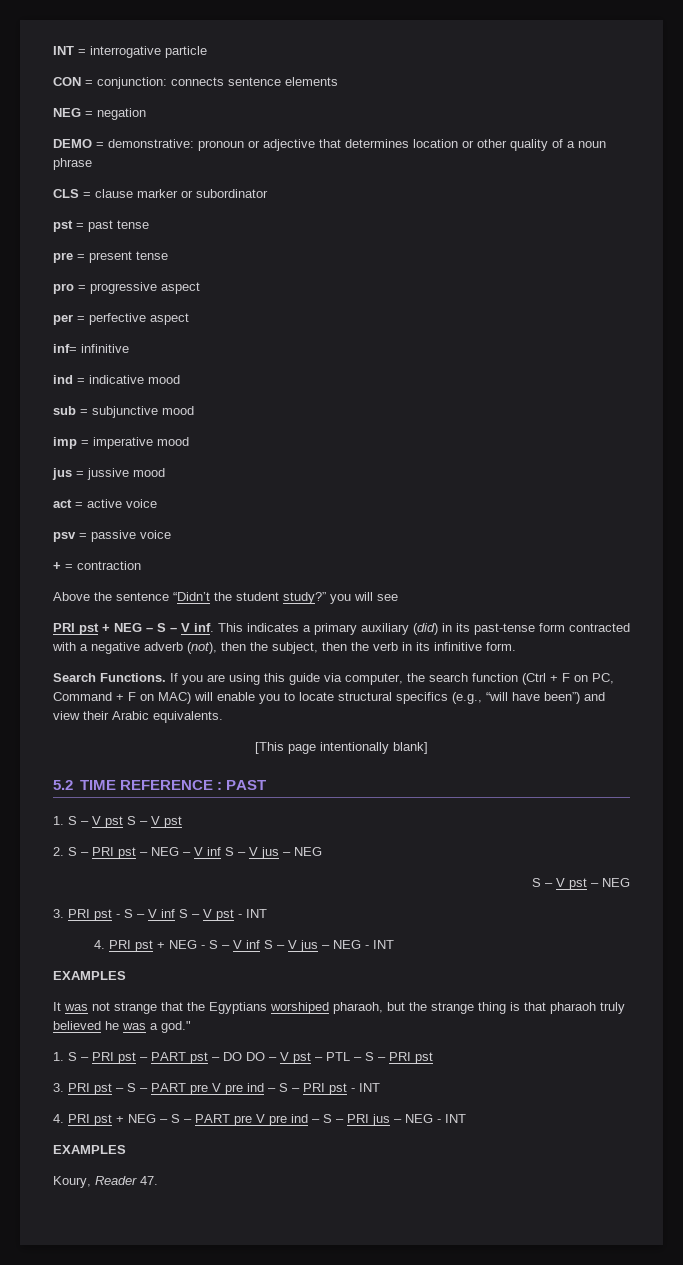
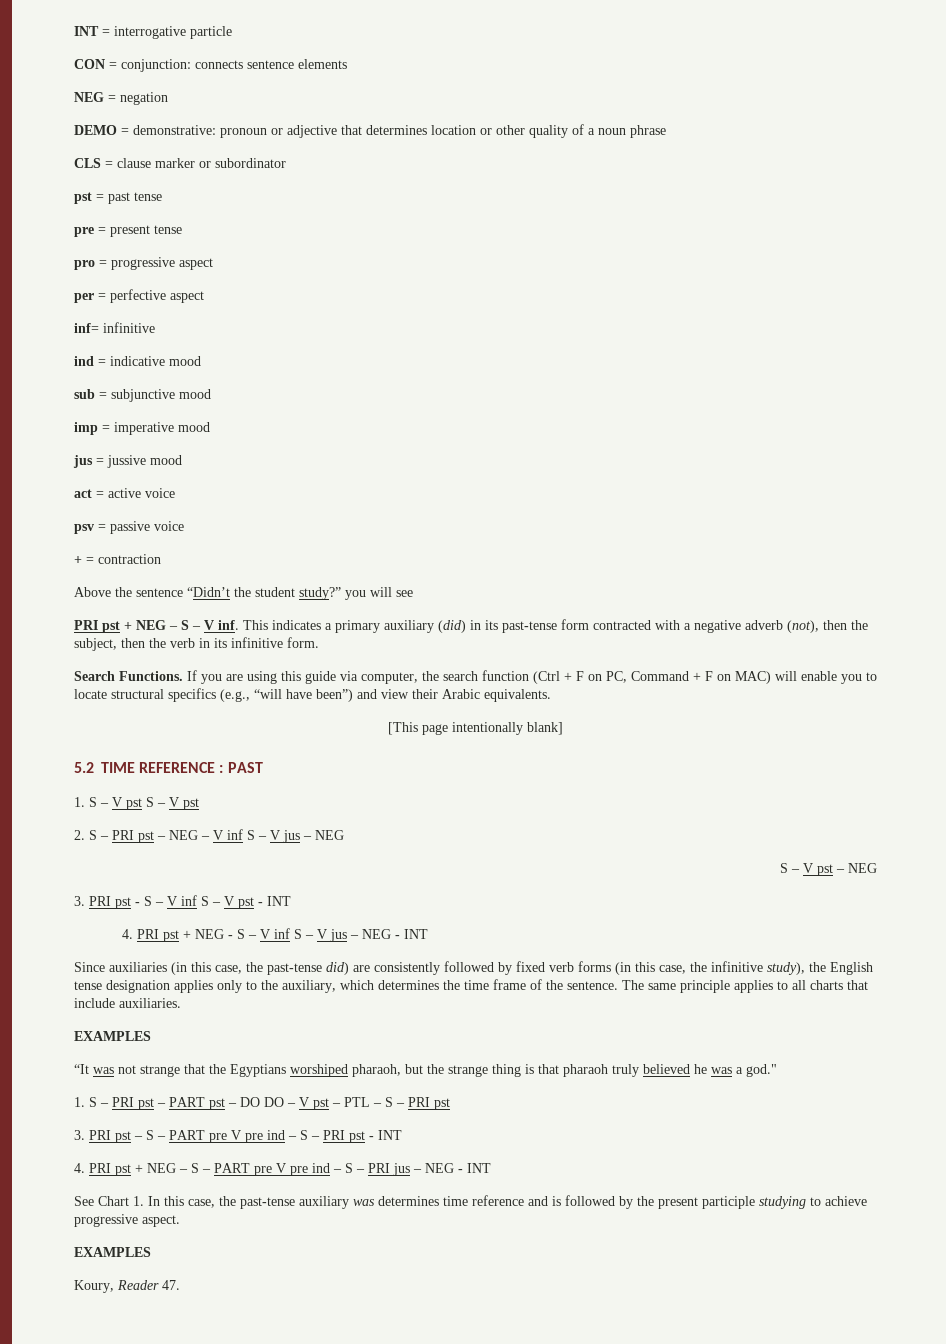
[53,971,126,980] [53,1002,61,1011] // EXAMPLES // It -> [74,961,873,975] [74,979,868,993] [74,998,181,1008] [74,1031,151,1041] [74,1064,89,1074] // Since auxiliaries (in this case, the past-tense did) are consistently followed by fixed verb forms (in this case, the infinitive study), the English tense designation applies only to the auxiliary, which determines the time frame of the sentence. The same principle applies to all charts that include auxiliaries. // EXAMPLES // “It
(466, 1118) none -> [74,1195,867,1209] [74,1214,180,1227] // See Chart 1. In this case, the past-tense auxiliary was determines time reference and is followed by the present participle studying to achieve progressive aspect.

